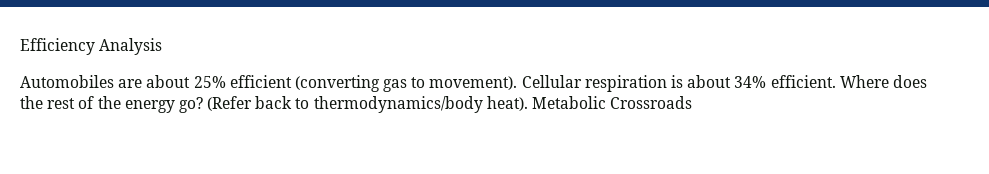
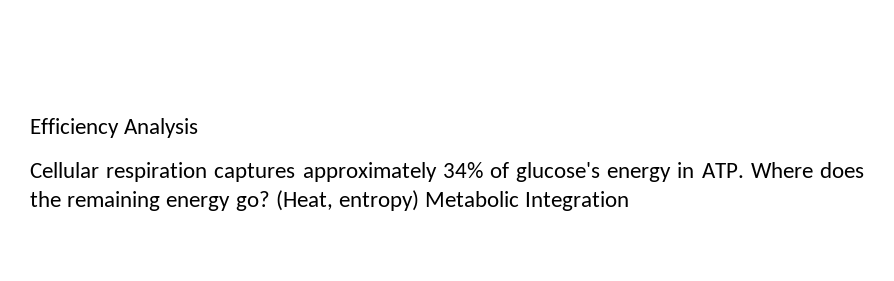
[20,75,927,92] [20,96,693,113] Automobiles are about 25% efficient (converting gas to movement). Cellular respiration is about 34% efficient. Where does the rest of the energy go? (Refer back to thermodynamics/body heat). Metabolic Crossroads -> [30,162,864,182] [30,190,630,211] Cellular respiration captures approximately 34% of glucose's energy in ATP. Where does the remaining energy go? (Heat, entropy) Metabolic Integration

